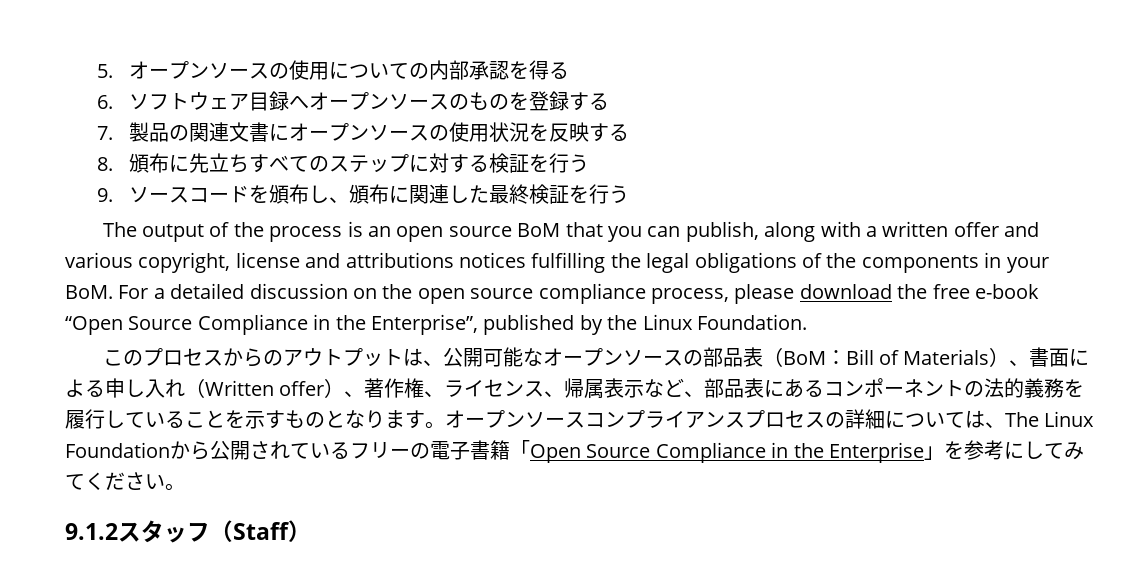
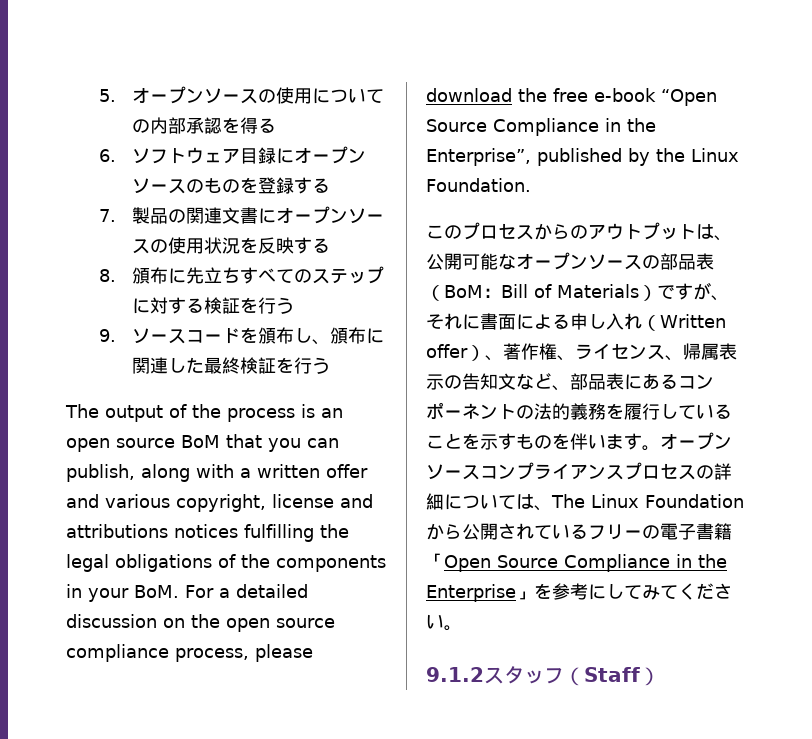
[288,95,309,109] へ -> [276,148,295,164] に
[1009,360,1030,366] 、 -> [657,282,729,301] [426,313,480,330] ですが、それに
(645, 389) none -> [444,373,516,390] の告知文
[325,410,385,429] となり -> [552,433,606,450] を伴い

